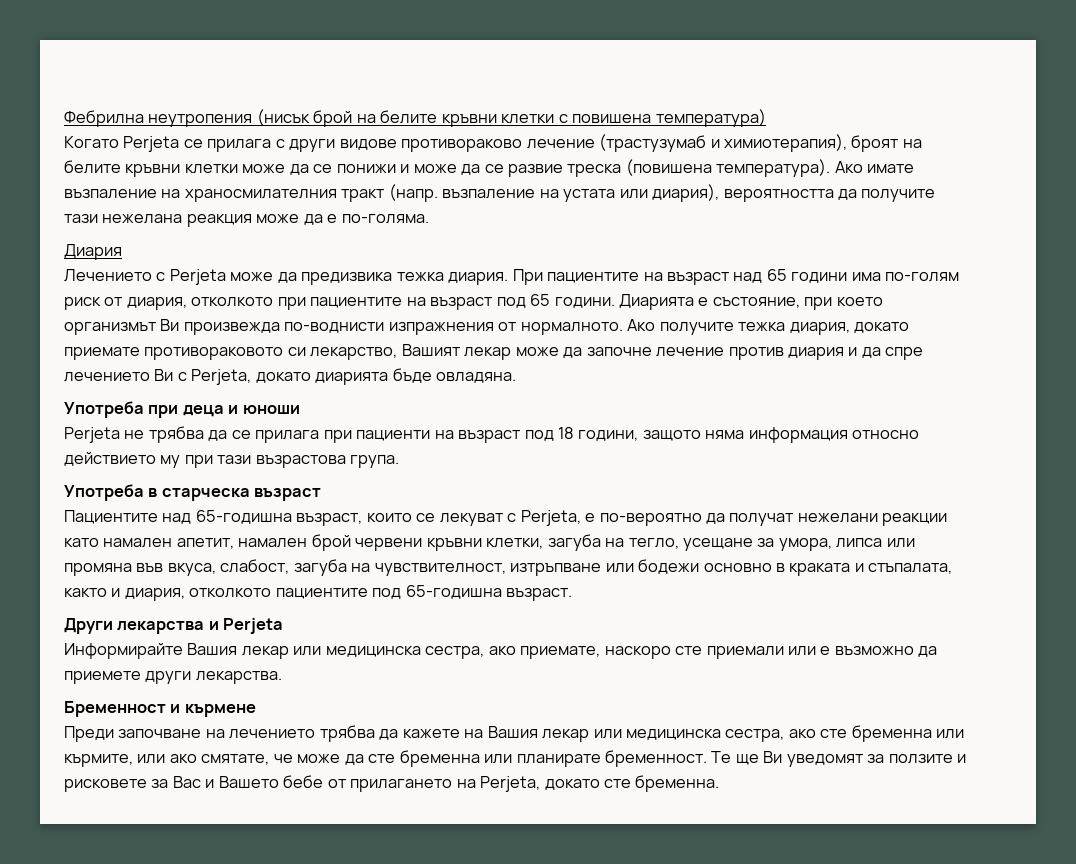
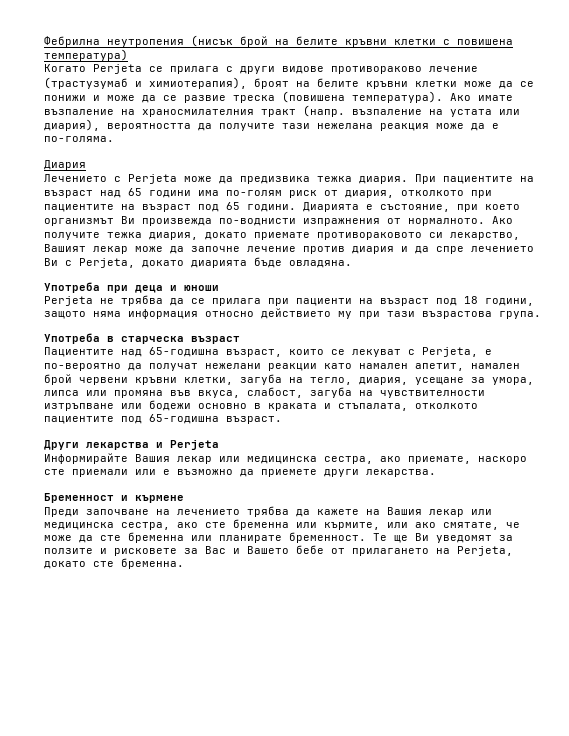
(679, 543) none -> [359,377,408,385] диария,
[374,563,506,576] чувствителност, -> [380,390,485,398] чувствителности
[64,588,185,601] както и диария, -> (408, 407) none

